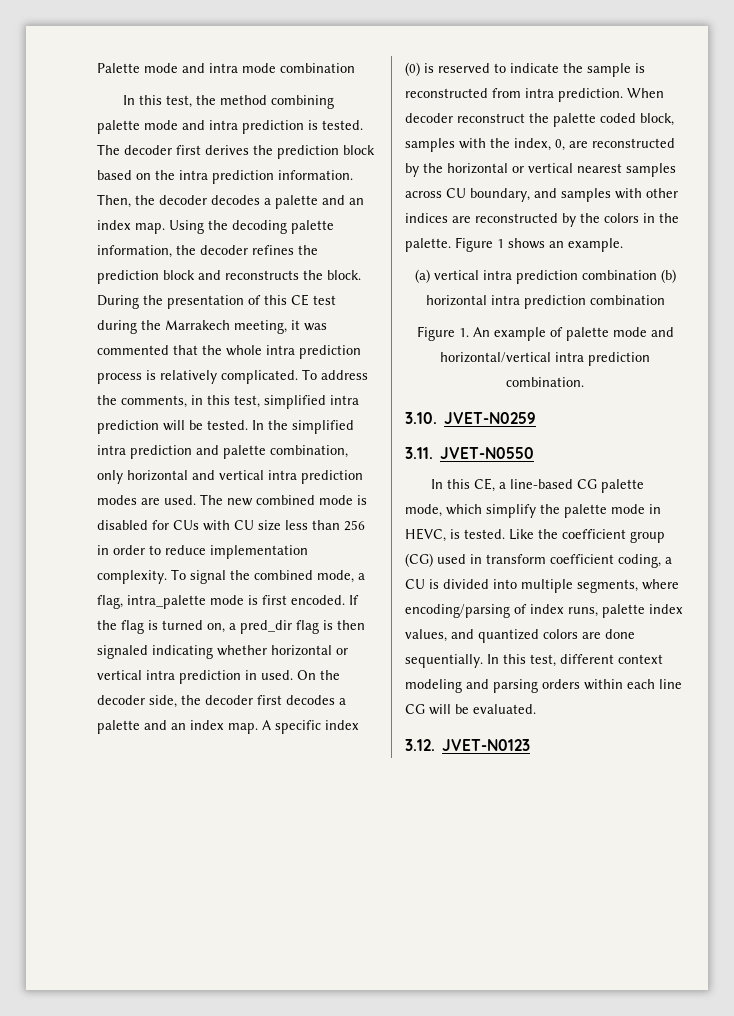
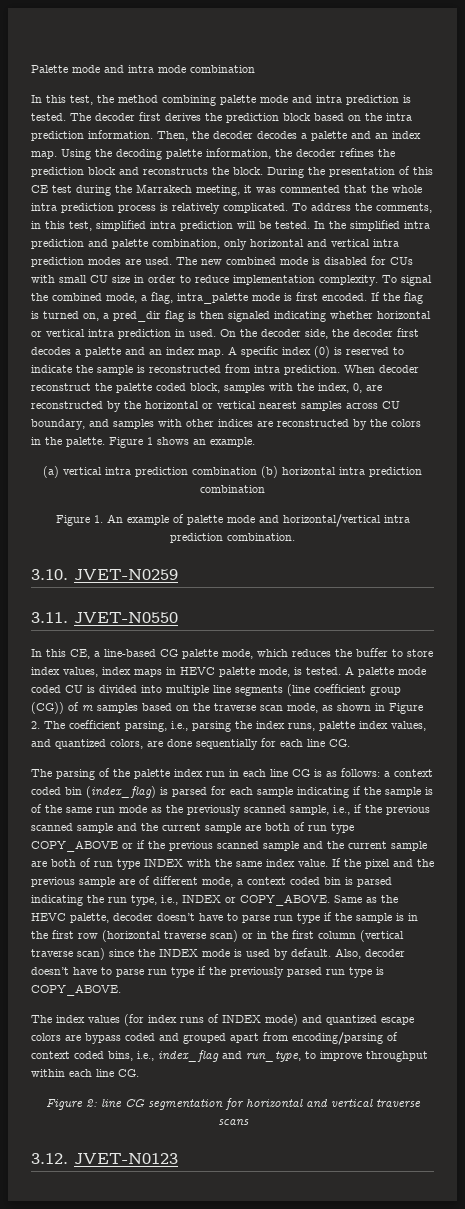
(230, 525) none -> [59,275,87,283] small
[285,520,365,531] less than 256 -> (130, 279) none
[486,504,661,518] [405,528,665,543] [405,553,672,568] simplify the palette mode in HEVC, is tested. Like the coefficient group (CG) used in transform coefficient coding, a -> [292,648,433,657] [31,666,426,677] [31,685,61,693] reduces the buffer to store index values, index maps in HEVC palette mode, is tested. A palette mode coded
[577,579,679,593] [405,604,527,618] segments, where encoding/parsing of -> [213,684,401,696] [31,702,423,714] [31,720,252,732] line segments (line coefficient group (CG)) of m samples based on the traverse scan mode, as shown in Figure 2. The coefficient parsing, i.e., parsing the
[543,629,635,639] [405,654,663,668] [405,679,682,693] [405,704,536,715] colors are done sequentially. In this test, different context modeling and parsing orders within each line CG will be evaluated. -> [110,738,350,750] [31,768,433,780] [31,786,433,798] [31,804,430,816] [31,822,354,834] [31,840,427,852] [31,858,434,870] [31,876,392,887] [31,894,398,906] [31,912,418,924] [31,930,404,942] [31,948,405,960] [31,966,384,978] [31,984,121,996] [31,1014,414,1026] [31,1032,398,1045] [31,1050,428,1062] [31,1069,139,1077] [45,1098,421,1110] [217,1119,249,1125] colors, are done sequentially for each line CG. // The parsing of the palette index run in each line CG is as follows: a context coded bin (index_flag) is parsed for each sample indicating if the sample is of the same run mode as the previously scanned sample, i.e., if the previous scanned sample and the current sample are both of run type COPY_ABOVE or if the previous scanned sample and the current sample are both of run type INDEX with the same index value. If the pixel and the previous sample are of different mode, a context coded bin is parsed indicating the run type, i.e., INDEX or COPY_ABOVE. Same as the HEVC palette, decoder doesn’t have to parse run type if the sample is in the first row (horizontal traverse scan) or in the first column (vertical traverse scan) since the INDEX mode is used by default. Also, decoder doesn’t have to parse run type if the previously parsed run type is COPY_ABOVE. // The index values (for index runs of INDEX mode) and quantized escape colors are bypass coded and grouped apart from encoding/parsing of context coded bins, i.e., index_flag and run_type, to improve throughput within each line CG. // Figure 2: line CG segmentation for horizontal and vertical traverse scans

